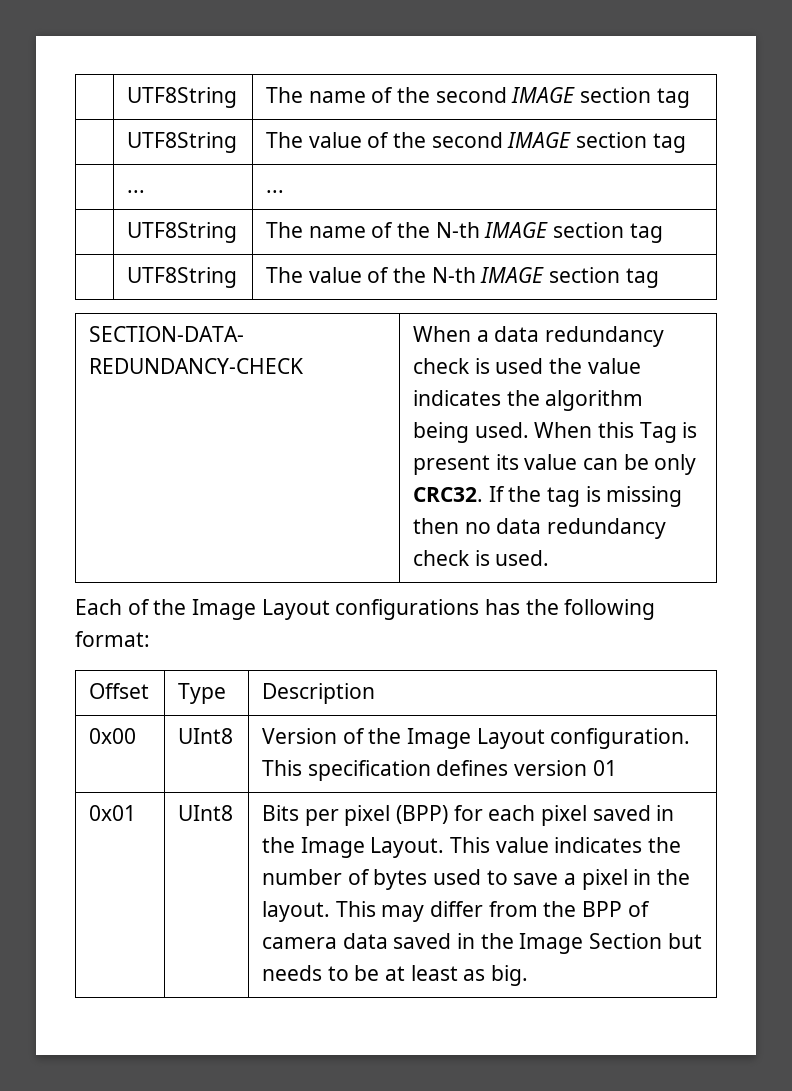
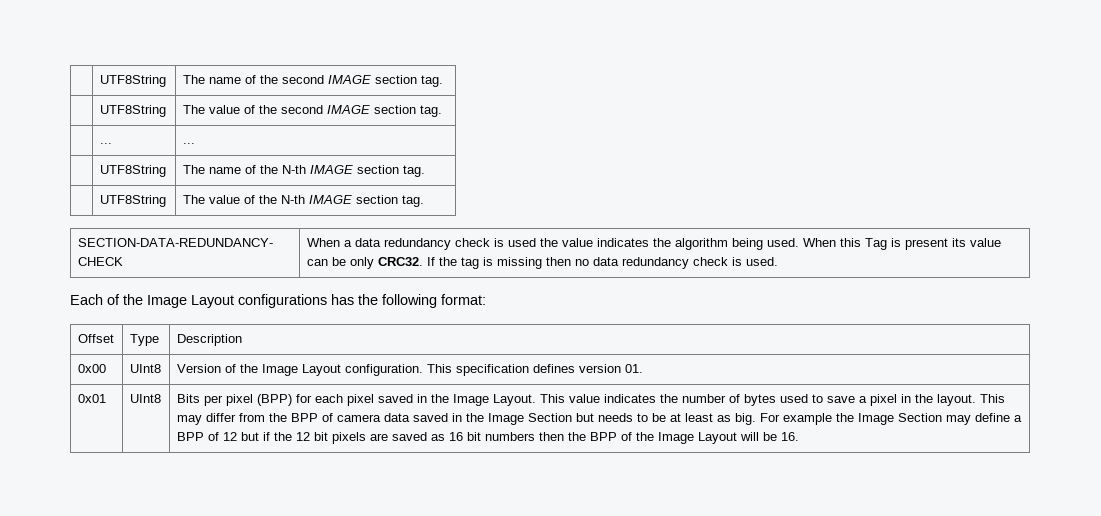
[656,88,690,108] tag -> [420,75,443,87] tag.
[652,133,686,153] tag -> [419,105,442,117] tag.
[629,223,663,243] tag -> [402,165,425,177] tag.
[625,268,659,288] tag -> [401,195,424,207] tag.
[592,760,617,776] 01 -> [624,364,643,373] 01.
(529, 975) none -> [759,413,1022,425] [176,432,799,444] For example the Image Section may define a BPP of 12 but if the 12 bit pixels are saved as 16 bit numbers then the BPP of the Image Layout will be 16.

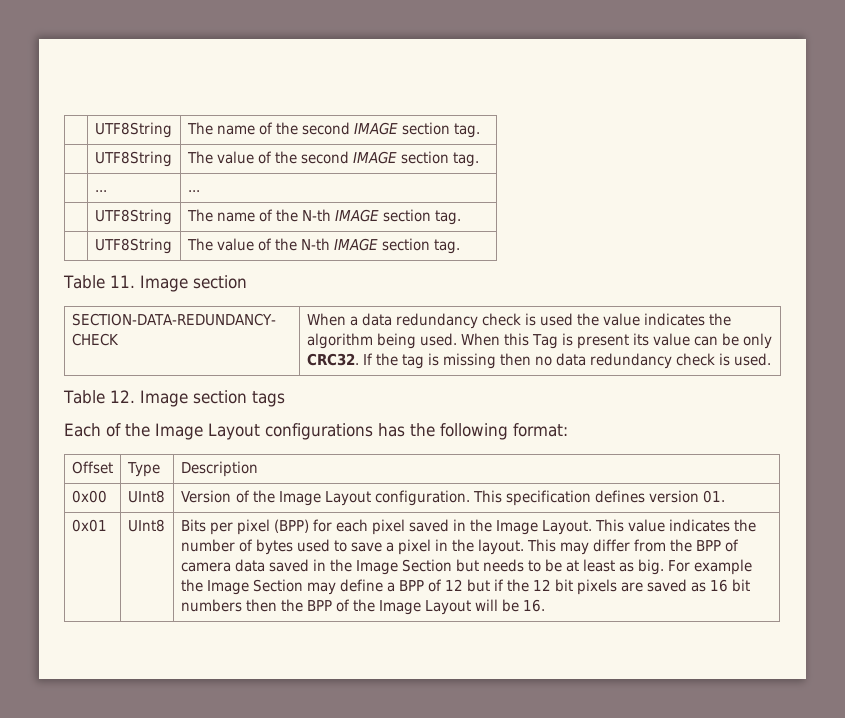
(424, 201) none -> [63,275,247,292] // Table 11. Image section
(778, 261) none -> [63,390,285,407] // Table 12. Image section tags

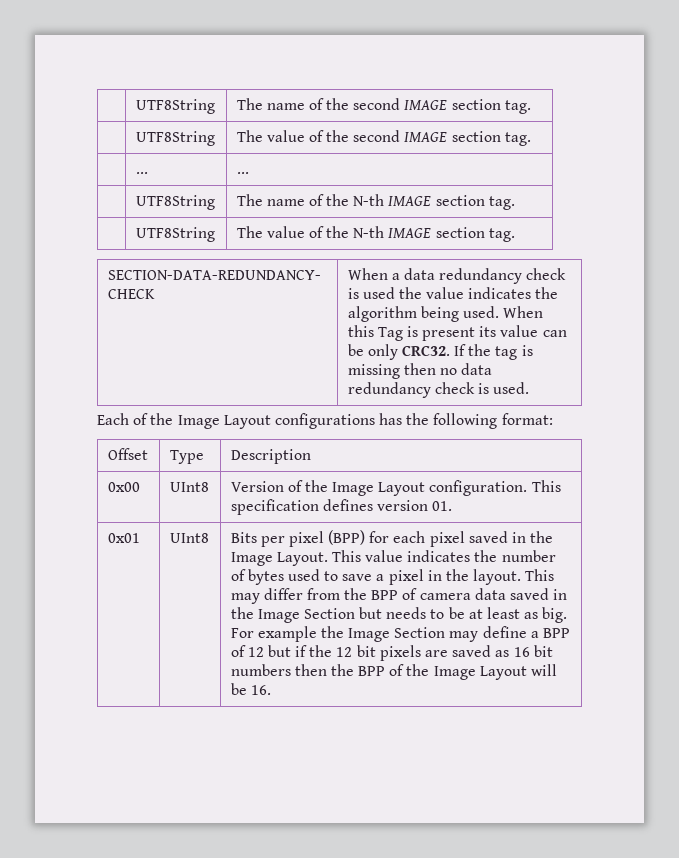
[63,275,247,292] // Table 11. Image section -> (515, 235) none
[63,390,285,407] // Table 12. Image section tags -> (530, 388) none

